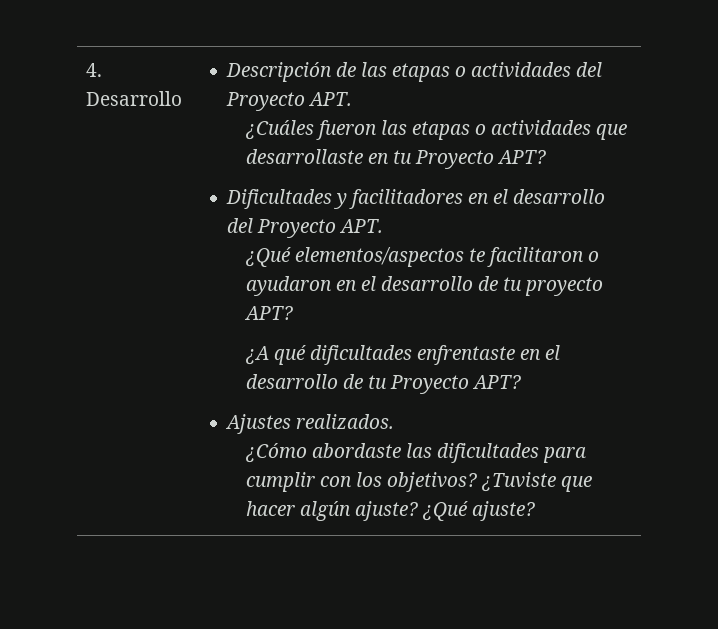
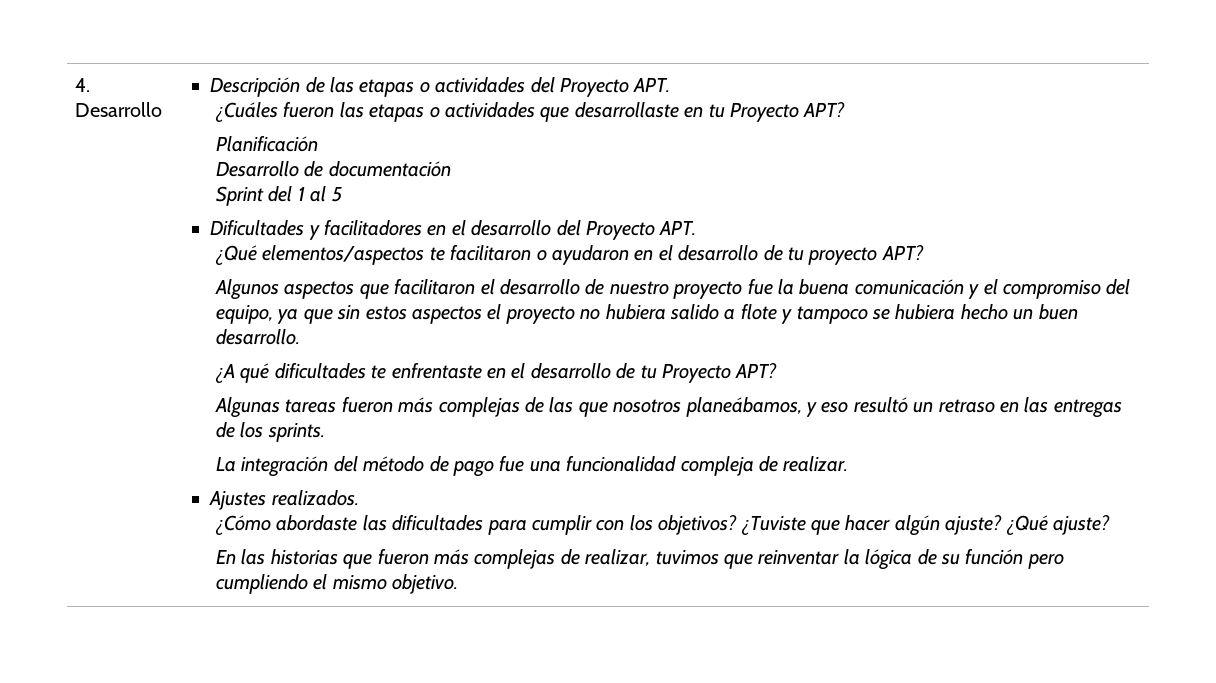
(547, 157) none -> [215,136,318,152] [215,161,451,177] [215,186,342,206] // Planificación // Desarrollo de documentación // Sprint del 1 al 5
(293, 313) none -> [214,279,1131,300] [215,304,1078,324] [215,329,300,345] // Algunos aspectos que facilitaron el desarrollo de nuestro proyecto fue la buena comunicación y el compromiso del equipo, ya que sin estos aspectos el proyecto no hubiera salido a flote y tampoco se hubiera hecho un buen desarrollo.
(412, 355) none -> [371,365,387,379] te
(522, 382) none -> [214,397,1122,418] [215,422,325,442] [215,456,849,477] // Algunas tareas fueron más complejas de las que nosotros planeábamos, y eso resultó un retraso en las entregas de los sprints. // La integración del método de pago fue una funcionalidad compleja de realizar.
(536, 511) none -> [215,549,1064,570] [215,574,459,594] // En las historias que fueron más complejas de realizar, tuvimos que reinventar la lógica de su función pero cumpliendo el mismo objetivo.

